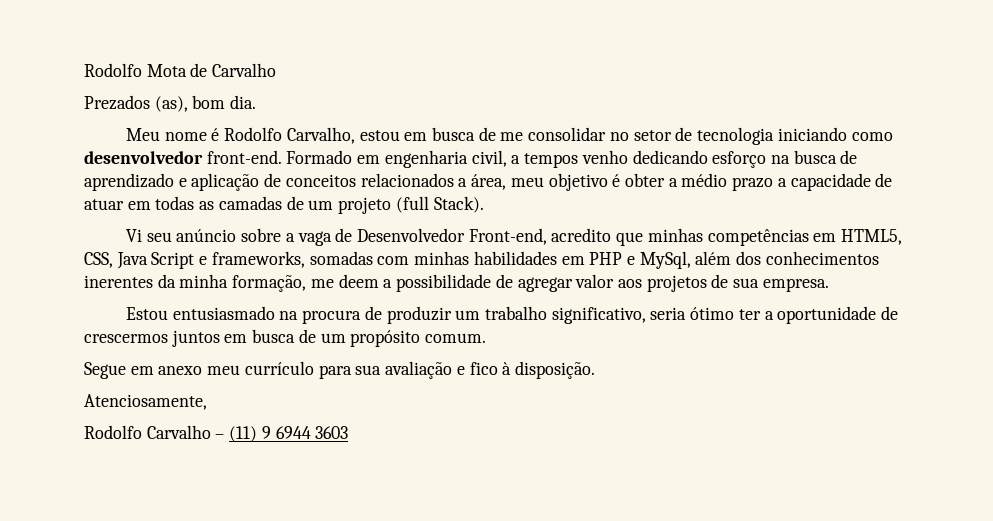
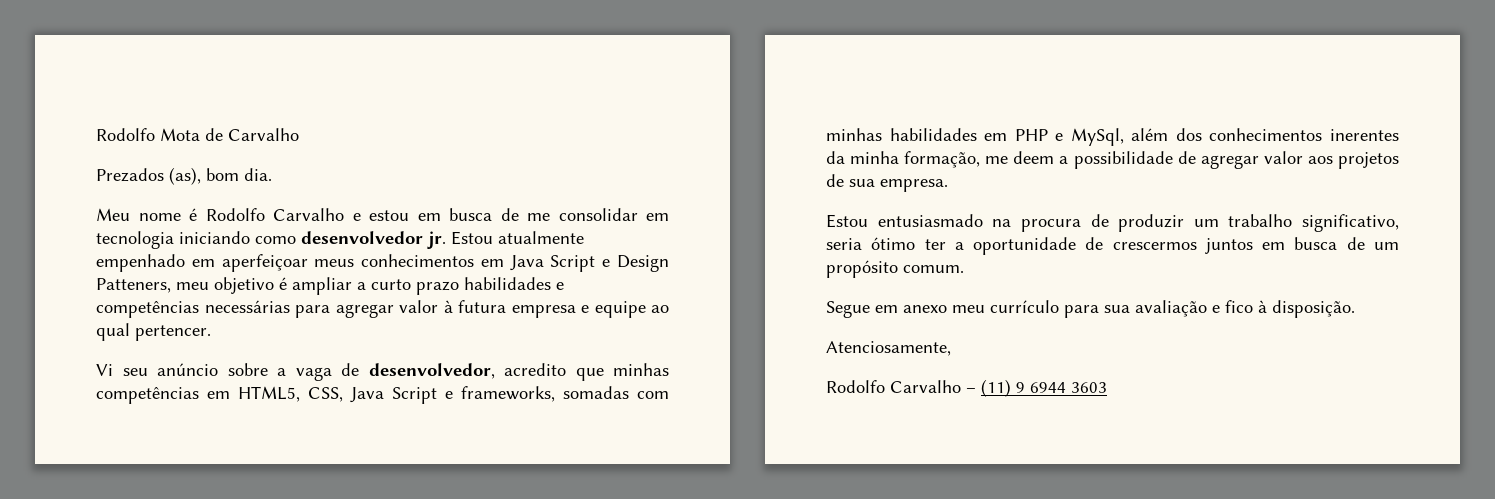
[286,127,355,144] Carvalho, -> [273,208,361,221] Carvalho e
[609,127,693,141] no setor de -> [646,213,669,221] em
[206,150,858,168] [84,173,893,191] [84,196,484,214] front-end. Formado em engenharia civil, a tempos venho dedicando esforço na busca de aprendizado e aplicação de conceitos relacionados a área, meu objetivo é obter a médio prazo a capacidade de atuar em todas as camadas de um projeto (full Stack). -> [427,231,584,249] [96,254,669,272] [96,277,564,295] [96,300,669,318] [96,323,211,341] jr. Estou atualmente empenhado em aperfeiçoar meus conhecimentos em Java Script e Design Patteners, meu objetivo é ampliar a curto prazo habilidades e competências necessárias para agregar valor à futura empresa e equipe ao qual pertencer.
[357,228,547,245] Desenvolvedor Front-end, -> [368,363,495,379] desenvolvedor,

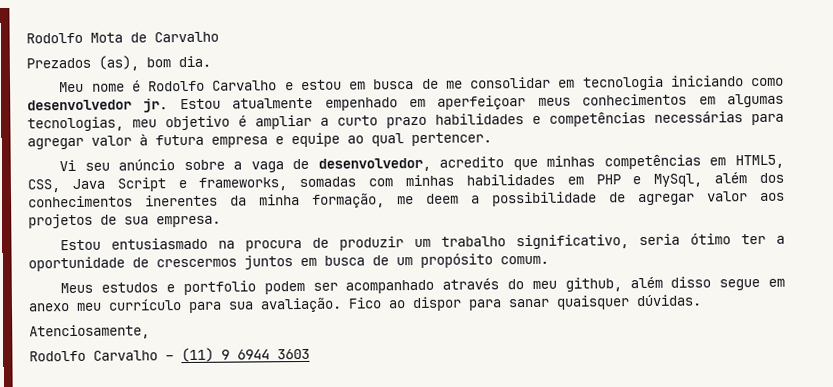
[509,255,669,272] [96,278,171,293] Java Script e Design Patteners, -> [726,93,784,108] [27,116,124,132] algumas tecnologias,
[826,301,870,318] Segue -> [60,276,761,296] Meus estudos e portfolio podem ser acompanhado através do meu github, além disso segue
[1135,300,1355,318] avaliação e fico à disposição. -> [260,294,701,313] avaliação. Fico ao dispor para sanar quaisquer dúvidas.

